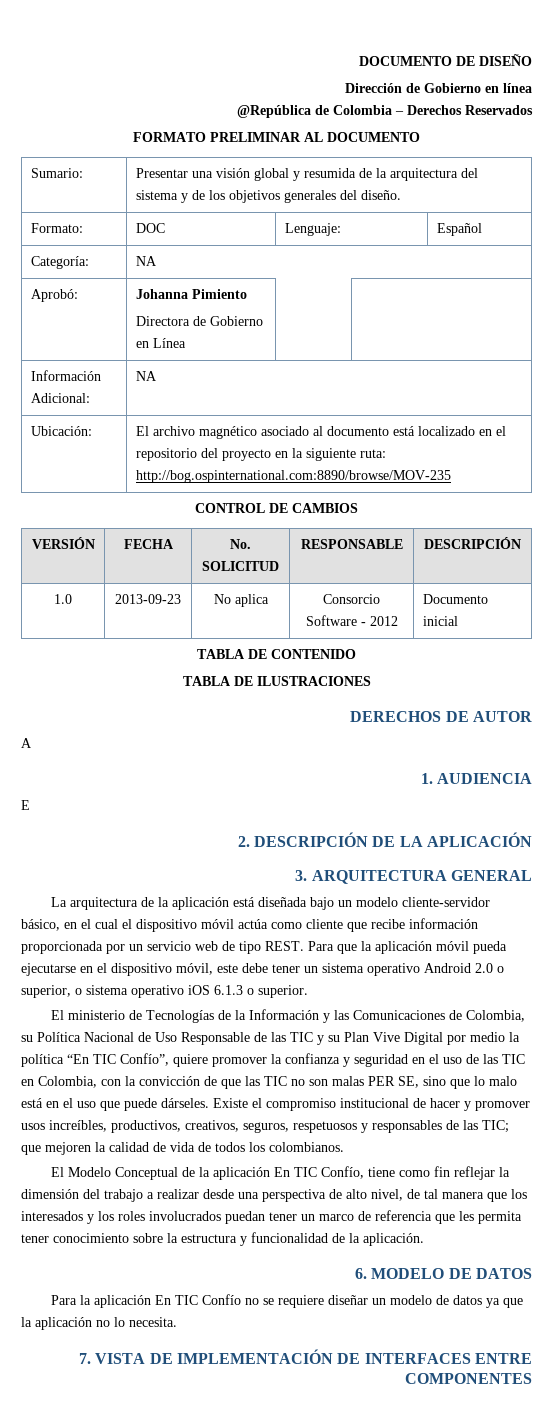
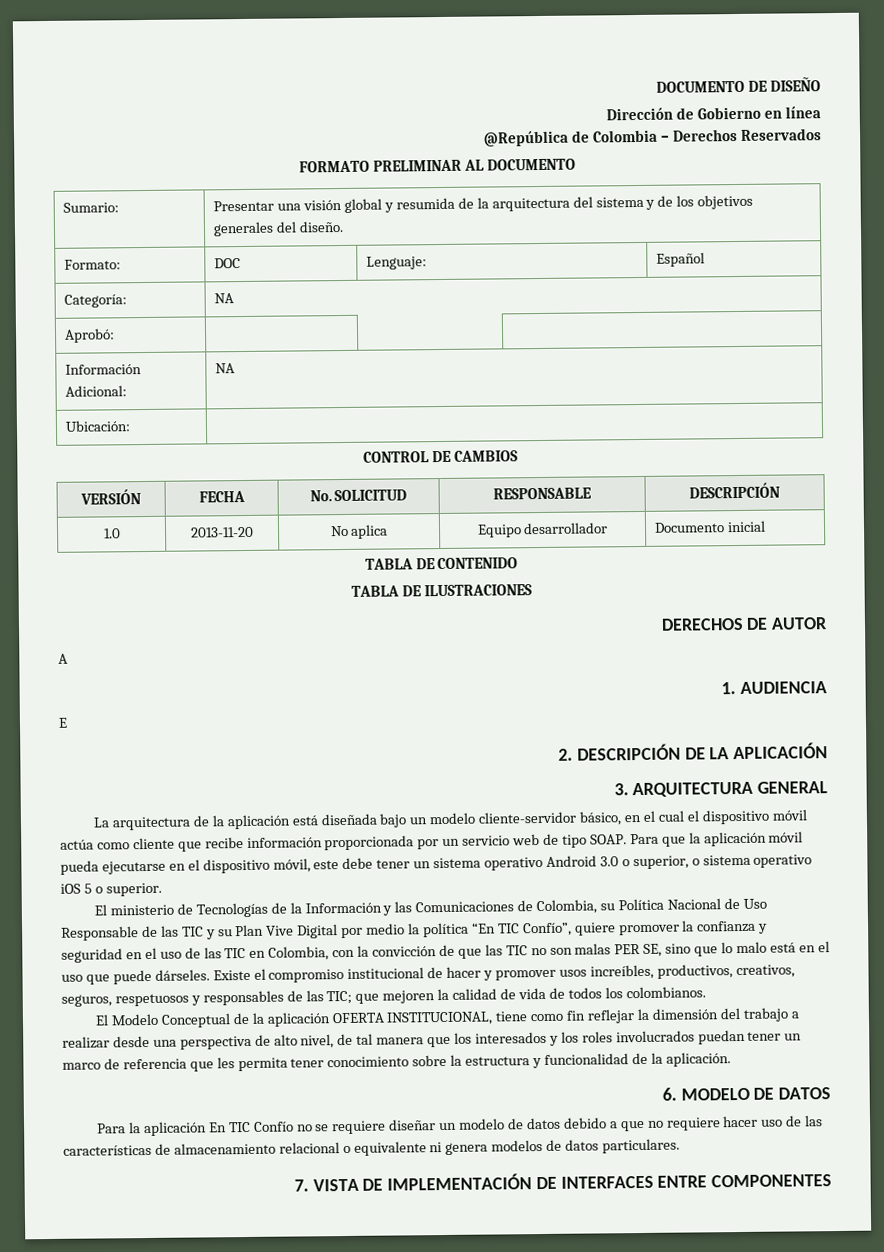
[135,289,247,299] [135,316,263,326] [135,338,186,348] [30,370,101,381] [30,393,90,403] [135,371,157,381] [30,426,92,436] [135,426,506,439] [135,448,386,461] [135,470,451,483] Johanna Pimiento // Directora de Gobierno en Línea | | // Información Adicional: | NA // Ubicación: | El archivo magnético asociado al documento está localizado en el repositorio del proyecto en la siguiente ruta: http://bog.ospinternational.com:8890/browse/MOV-235 -> [65,364,143,375] [65,385,128,397] [215,363,236,374] [65,420,132,432] | | // Información Adicional: | NA // Ubicación: |
[115,594,181,604] 2013-09-23 -> [190,526,254,538] 2013-11-20
[323,594,380,604] [305,615,398,626] Consorcio Software - 2012 -> [476,522,609,538] Equipo desarrollador
[265,941,304,951] REST. -> [589,834,627,845] SOAP.
[475,963,493,973] 2.0 -> [599,856,619,867] 3.0
[214,985,243,995] 6.1.3 -> [83,883,92,894] 5
[274,1166,365,1179] En TIC Confío, -> [331,1011,494,1026] OFERTA INSTITUCIONAL,
[486,1298,524,1308] [21,1317,177,1330] ya que la aplicación no lo necesita. -> [562,1115,824,1132] [63,1138,681,1156] debido a que no requiere hacer uso de las características de almacenamiento relacional o equivalente ni genera modelos de datos particulares.

